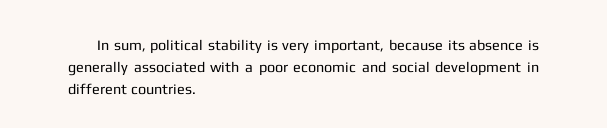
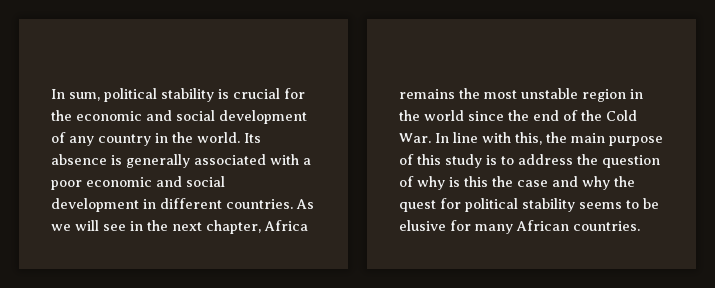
[282,39,465,54] very important, because its -> [233,88,305,99] [51,110,307,124] [51,132,261,146] crucial for the economic and social development of any country in the world. Its
(196, 89) none -> [296,199,314,209] [51,220,308,234] [399,88,643,102] [399,110,637,121] [399,132,663,146] [399,154,660,168] [399,176,635,190] [399,198,659,212] [399,220,640,234] As we will see in the next chapter, Africa remains the most unstable region in the world since the end of the Cold War. In line with this, the main purpose of this study is to address the question of why is this the case and why the quest for political stability seems to be elusive for many African countries.

